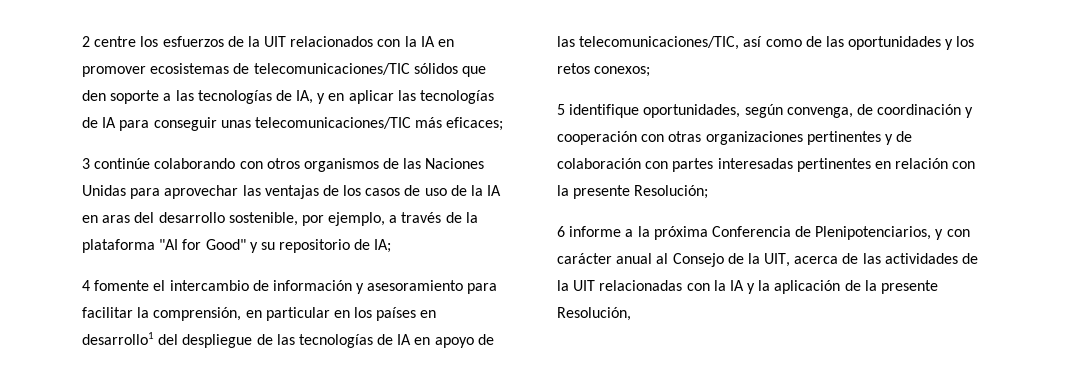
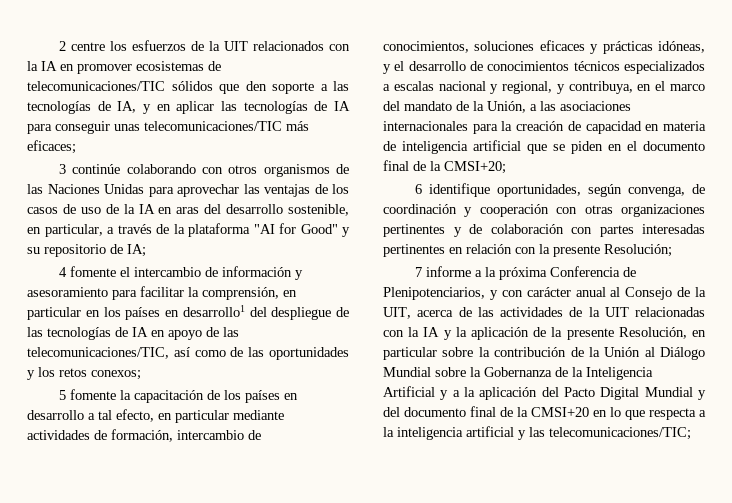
[301,212,386,226] por ejemplo, -> [27,224,103,237] en particular,
(565, 109) none -> [70,389,299,403] [27,409,284,423] [27,429,261,442] [383,40,705,54] [383,61,705,74] [383,81,705,94] [383,101,631,113] [383,121,706,134] [383,140,705,154] [383,160,506,174] [415,184,423,194] fomente la capacitación de los países en desarrollo a tal efecto, en particular mediante actividades de formación, intercambio de conocimientos, soluciones eficaces y prácticas idóneas, y el desarrollo de conocimientos técnicos especializados a escalas nacional y regional, y contribuya, en el marco del mandato de la Unión, a las asociaciones internacionales para la creación de capacidad en materia de inteligencia artificial que se piden en el documento final de la CMSI+20; // 6
[557,226,565,237] 6 -> [415,267,423,277] 7
(631, 314) none -> [692,330,706,337] [383,347,705,360] [383,367,653,380] [383,386,706,400] [383,406,706,420] [383,426,691,440] en particular sobre la contribución de la Unión al Diálogo Mundial sobre la Gobernanza de la Inteligencia Artificial y a la aplicación del Pacto Digital Mundial y del documento final de la CMSI+20 en lo que respecta a la inteligencia artificial y las telecomunicaciones/TIC;

